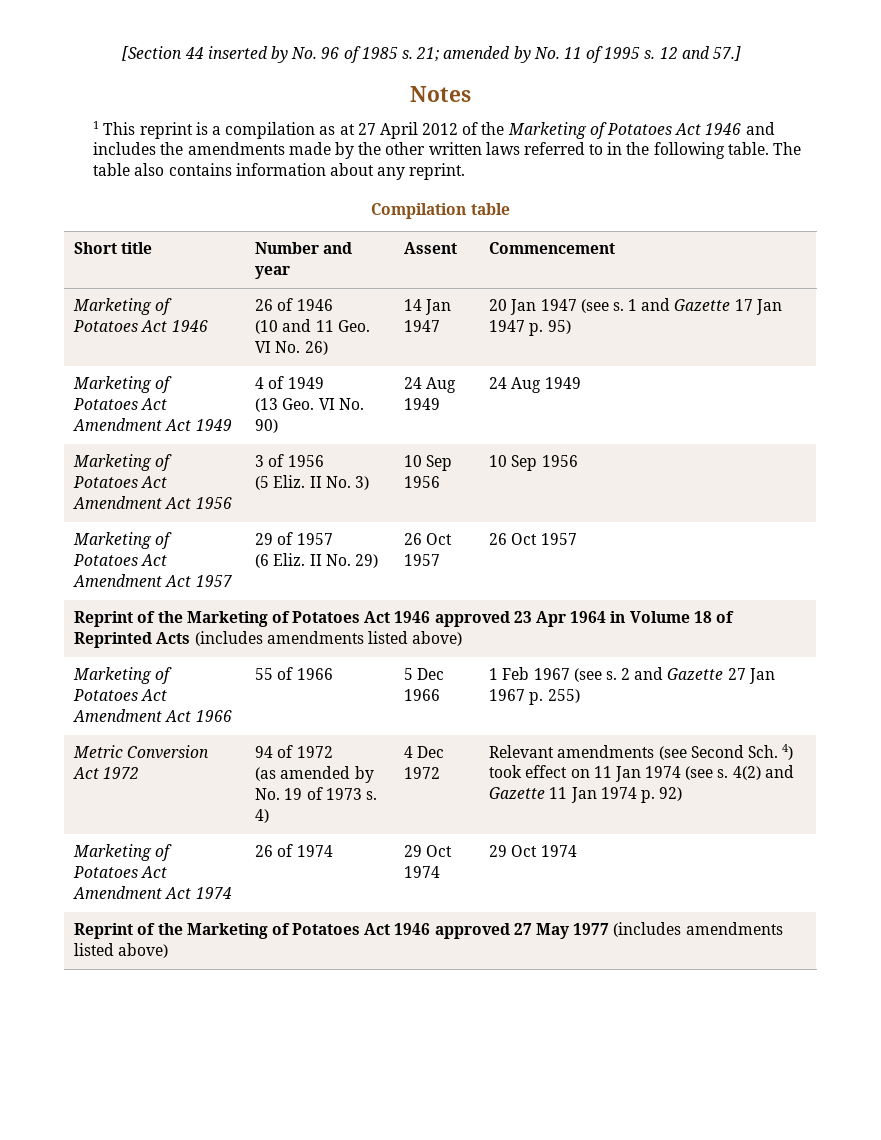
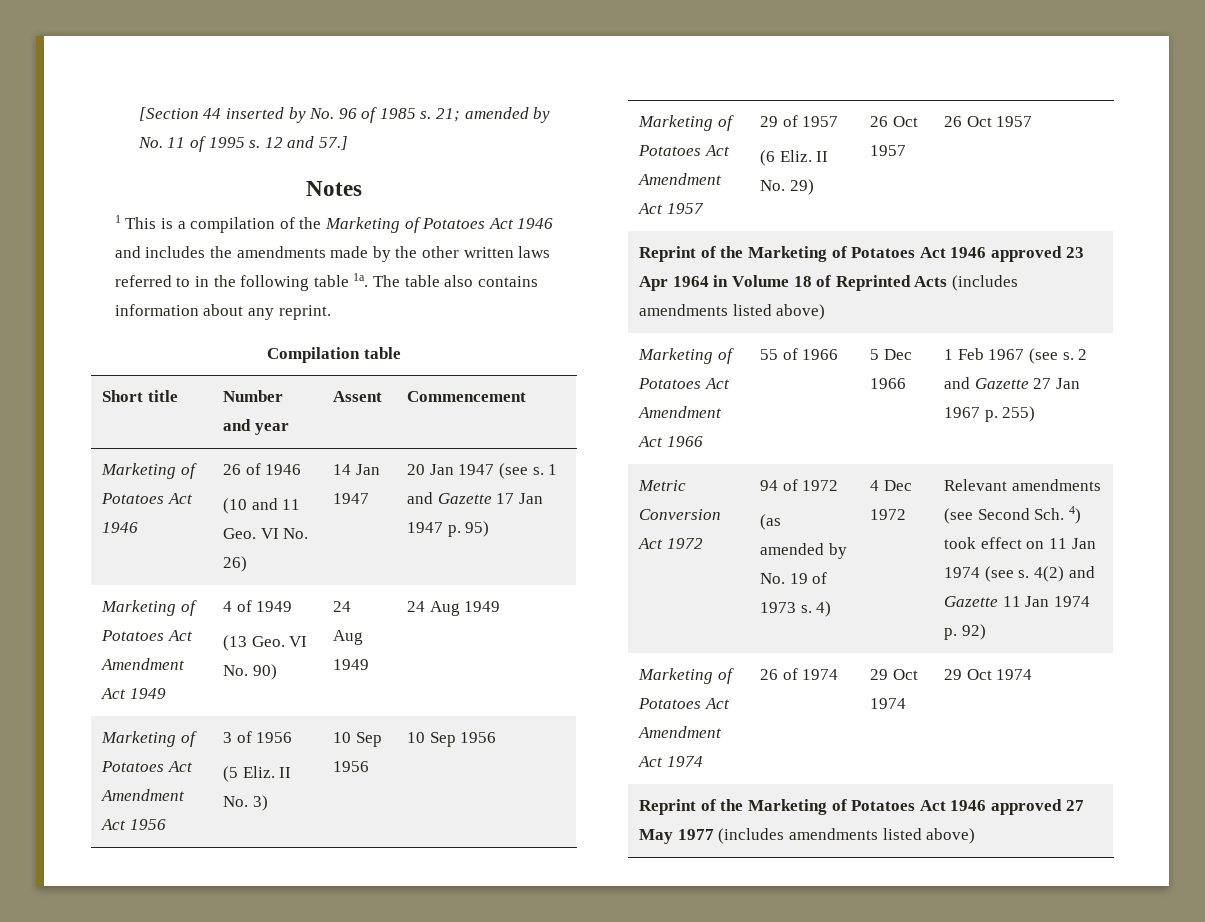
[139,122,193,139] reprint -> (157, 223) none
[319,122,459,139] as at 27 April 2012 -> (276, 225) none
[727,142,769,155] table. -> [313,273,369,287] table 1a.

